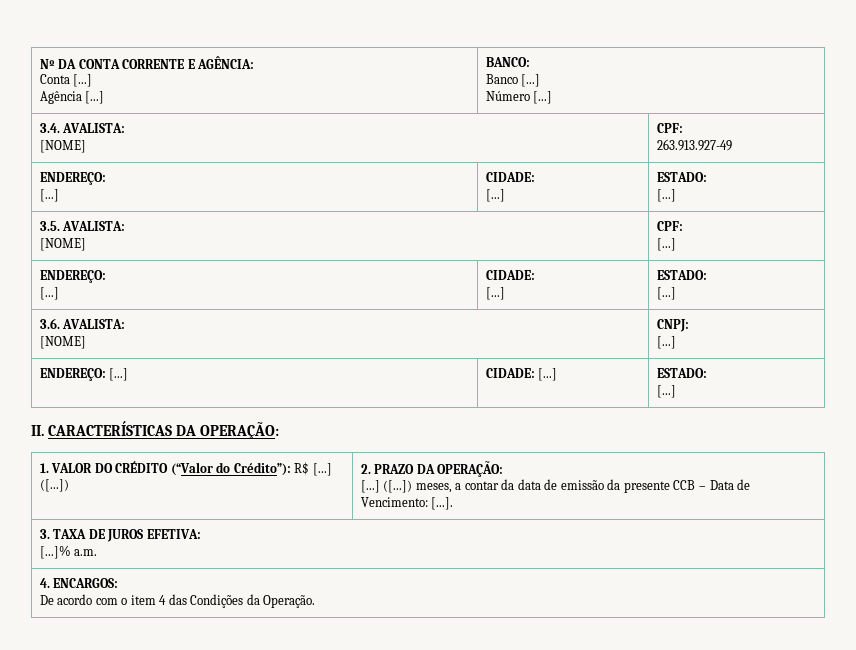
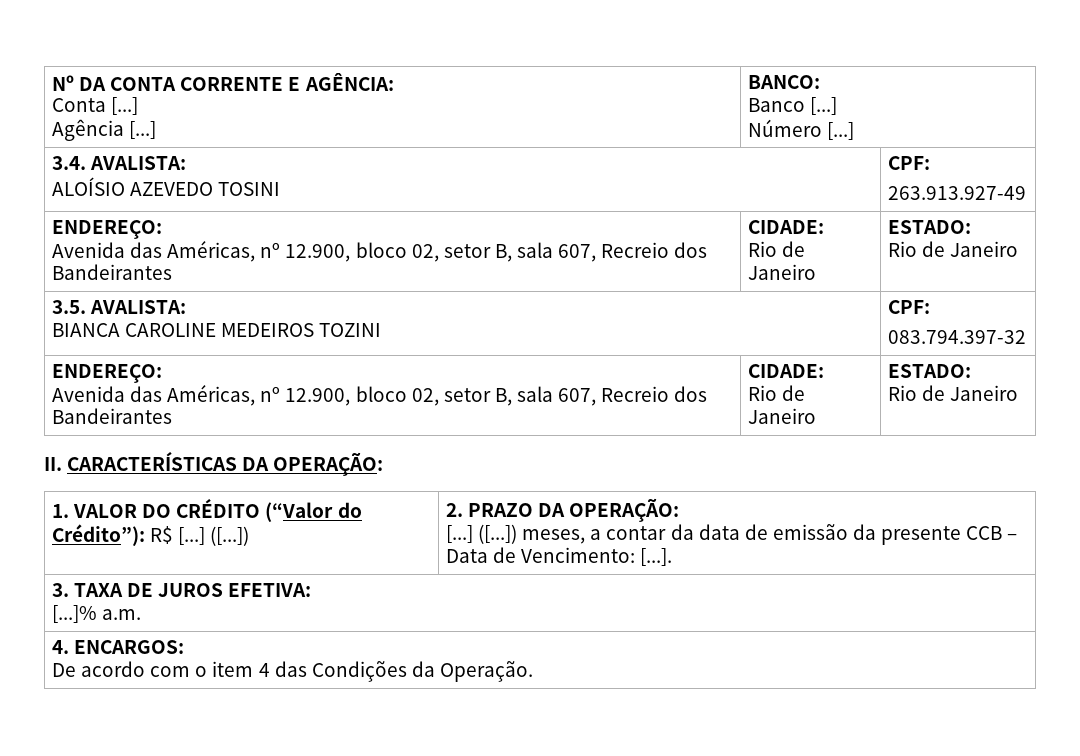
[39,140,86,153] [NOME] -> [51,177,281,196] ALOÍSIO AZEVEDO TOSINI
[39,189,59,202] [485,172,535,182] [485,189,505,202] [656,172,707,182] [656,189,676,202] [39,221,126,231] [39,238,86,251] [656,221,683,231] [656,238,676,251] [39,270,106,283] [39,287,59,300] [485,270,535,280] [485,287,505,300] [656,270,707,280] [656,287,676,300] [39,318,126,329] [39,336,86,349] [656,319,689,332] [656,336,676,349] [39,368,129,381] [485,368,558,381] [656,368,707,378] [656,385,676,398] [...] | CIDADE: // [...] | ESTADO: // [...] // 3.5. AVALISTA: // [NOME] | CPF: // [...] // ENDEREÇO: // [...] | CIDADE: // [...] | ESTADO: // [...] // 3.6. AVALISTA: // [NOME] | CNPJ: // [...] // ENDEREÇO: [...] | CIDADE: [...] | ESTADO: // [...] -> [51,241,708,262] [51,264,172,280] [747,220,824,234] [747,241,806,257] [747,264,816,280] [887,220,971,234] [887,241,1019,257] [51,300,187,314] [51,323,382,337] [887,300,930,314] [887,330,1026,344] [51,364,162,383] [51,385,708,406] [51,408,172,424] [747,364,824,378] [747,385,806,401] [747,408,816,424] [887,364,971,378] [887,385,1019,401] Avenida das Américas, nº 12.900, bloco 02, setor B, sala 607, Recreio dos Bandeirantes | CIDADE: // Rio de Janeiro | ESTADO: // Rio de Janeiro // 3.5. AVALISTA: // BIANCA CAROLINE MEDEIROS TOZINI | CPF: // 083.794.397-32 // ENDEREÇO: // Avenida das Américas, nº 12.900, bloco 02, setor B, sala 607, Recreio dos Bandeirantes | CIDADE: // Rio de Janeiro | ESTADO: // Rio de Janeiro

